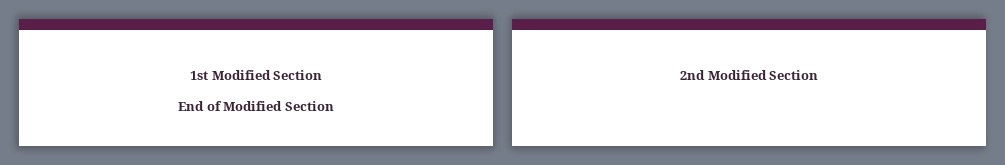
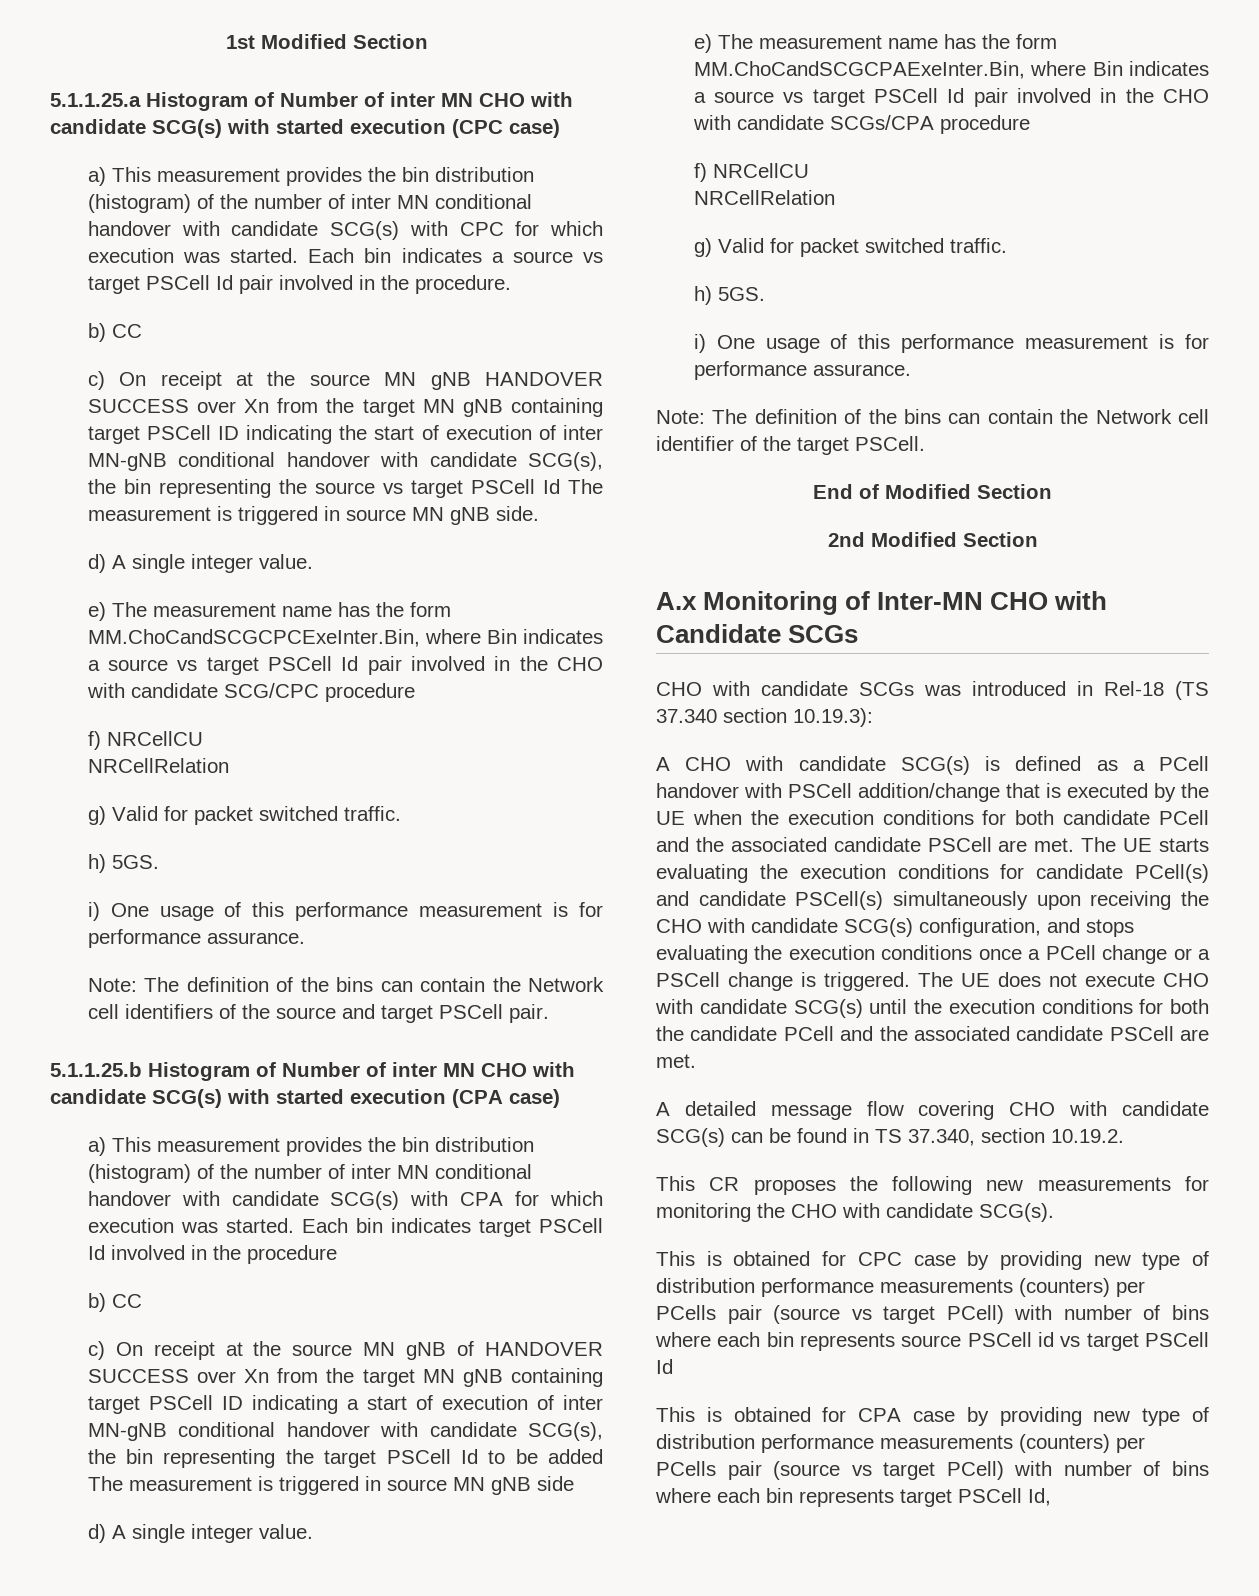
(323, 75) none -> [50,92,573,111] [50,119,560,138] [87,167,534,186] [87,194,532,213] [87,221,603,240] [87,248,603,263] [87,275,511,294] [87,323,142,342] [87,371,603,390] [87,398,603,417] [87,425,604,444] [87,452,603,471] [87,479,603,498] [87,506,539,525] [87,554,313,573] [87,602,451,621] [87,629,603,647] [87,656,604,675] [86,683,415,702] [87,731,203,750] [87,758,229,773] [87,806,401,825] [87,854,159,873] [87,902,603,921] [87,929,305,948] [87,977,604,992] [87,1004,549,1023] [50,1062,575,1081] [50,1089,560,1108] [87,1137,534,1156] [87,1164,532,1183] [87,1191,603,1210] [87,1218,603,1237] [87,1245,337,1264] [87,1293,142,1312] [87,1341,604,1360] [87,1368,603,1387] [87,1395,603,1414] [87,1422,603,1441] [87,1449,603,1468] [87,1476,574,1495] [87,1524,313,1543] [693,34,1057,53] [693,61,1209,79] [693,88,1210,107] [692,115,1030,134] [693,163,809,182] [693,190,835,205] [693,238,1007,257] [693,286,765,305] [693,334,1209,353] [693,361,911,380] [656,409,1209,424] [656,436,925,455] // 5.1.1.25.a Histogram of Number of inter MN CHO with candidate SCG(s) with started execution (CPC case) // a) This measurement provides the bin distribution (histogram) of the number of inter MN conditional handover with candidate SCG(s) with CPC for which execution was started. Each bin indicates a source vs target PSCell Id pair involved in the procedure. // b) CC // c) On receipt at the source MN gNB HANDOVER SUCCESS over Xn from the target MN gNB containing target PSCell ID indicating the start of execution of inter MN-gNB conditional handover with candidate SCG(s), the bin representing the source vs target PSCell Id The measurement is triggered in source MN gNB side. // d) A single integer value. // e) The measurement name has the form MM.ChoCandSCGCPCExeInter.Bin, where Bin indicates a source vs target PSCell Id pair involved in the CHO with candidate SCG/CPC procedure // f) NRCellCU // NRCellRelation // g) Valid for packet switched traffic. // h) 5GS. // i) One usage of this performance measurement is for performance assurance. // Note: The definition of the bins can contain the Network cell identifiers of the source and target PSCell pair. // 5.1.1.25.b Histogram of Number of inter MN CHO with candidate SCG(s) with started execution (CPA case) // a) This measurement provides the bin distribution (histogram) of the number of inter MN conditional handover with candidate SCG(s) with CPA for which execution was started. Each bin indicates target PSCell Id involved in the procedure // b) CC // c) On receipt at the source MN gNB of HANDOVER SUCCESS over Xn from the target MN gNB containing target PSCell ID indicating a start of execution of inter MN-gNB conditional handover with candidate SCG(s), the bin representing the target PSCell Id to be added The measurement is triggered in source MN gNB side // d) A single integer value. // e) The measurement name has the form MM.ChoCandSCGCPAExeInter.Bin, where Bin indicates a source vs target PSCell Id pair involved in the CHO with candidate SCGs/CPA procedure // f) NRCellCU // NRCellRelation // g) Valid for packet switched traffic. // h) 5GS. // i) One usage of this performance measurement is for performance assurance. // Note: The definition of the bins can contain the Network cell identifier of the target PSCell.
(819, 75) none -> [656,591,1108,615] [656,624,859,643] [656,681,1209,700] [656,708,873,727] [656,756,1209,775] [656,783,1209,802] [656,810,1209,825] [656,837,1209,852] [656,864,1209,883] [656,891,1209,910] [656,918,1134,937] [656,945,1210,964] [656,972,1209,991] [655,999,1209,1018] [656,1026,1209,1041] [656,1054,696,1068] [656,1101,1209,1120] [656,1128,1124,1147] [656,1176,1209,1195] [656,1203,1054,1222] [656,1251,1209,1270] [656,1278,1145,1297] [656,1305,1209,1324] [655,1332,1209,1351] [656,1359,673,1374] [656,1407,1209,1426] [656,1434,1145,1453] [656,1461,1209,1480] [655,1488,1051,1507] // A.x Monitoring of Inter-MN CHO with Candidate SCGs // CHO with candidate SCGs was introduced in Rel-18 (TS 37.340 section 10.19.3): // A CHO with candidate SCG(s) is defined as a PCell handover with PSCell addition/change that is executed by the UE when the execution conditions for both candidate PCell and the associated candidate PSCell are met. The UE starts evaluating the execution conditions for candidate PCell(s) and candidate PSCell(s) simultaneously upon receiving the CHO with candidate SCG(s) configuration, and stops evaluating the execution conditions once a PCell change or a PSCell change is triggered. The UE does not execute CHO with candidate SCG(s) until the execution conditions for both the candidate PCell and the associated candidate PSCell are met. // A detailed message flow covering CHO with candidate SCG(s) can be found in TS 37.340, section 10.19.2. // This CR proposes the following new measurements for monitoring the CHO with candidate SCG(s). // This is obtained for CPC case by providing new type of distribution performance measurements (counters) per PCells pair (source vs target PCell) with number of bins where each bin represents source PSCell id vs target PSCell Id // This is obtained for CPA case by providing new type of distribution performance measurements (counters) per PCells pair (source vs target PCell) with number of bins where each bin represents target PSCell Id,

